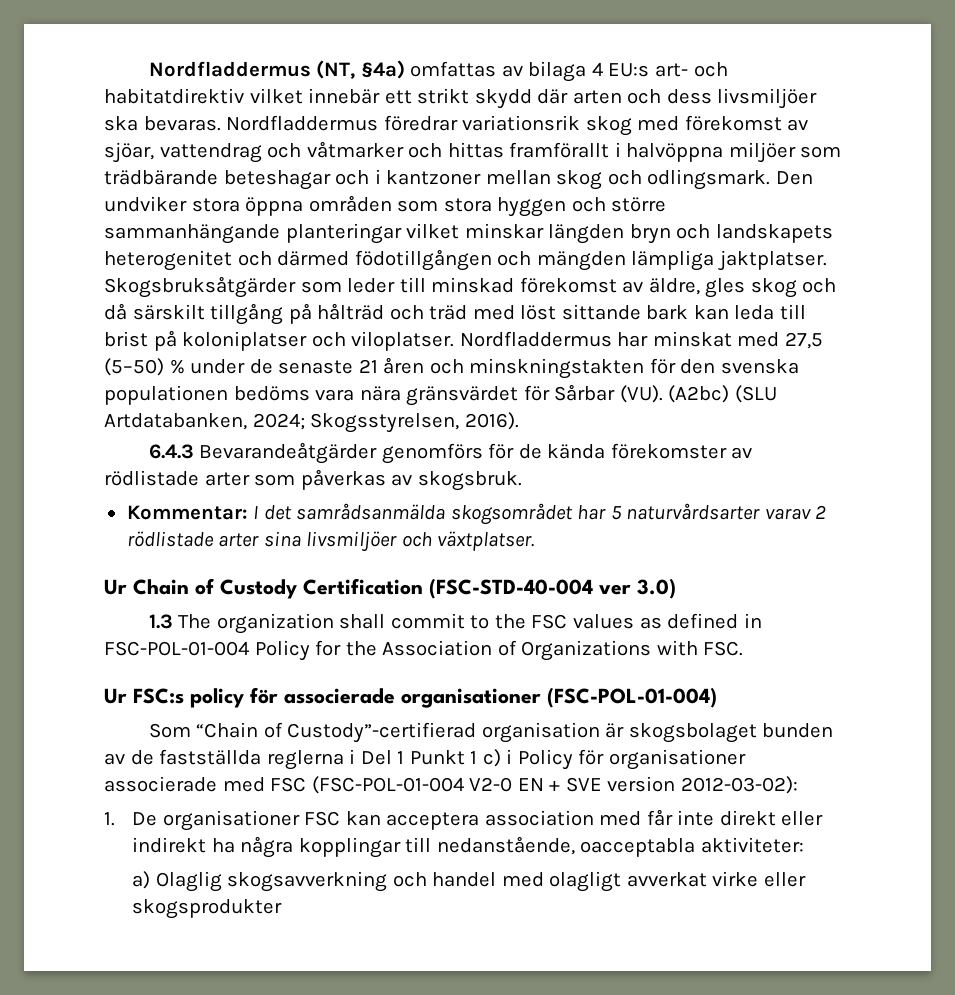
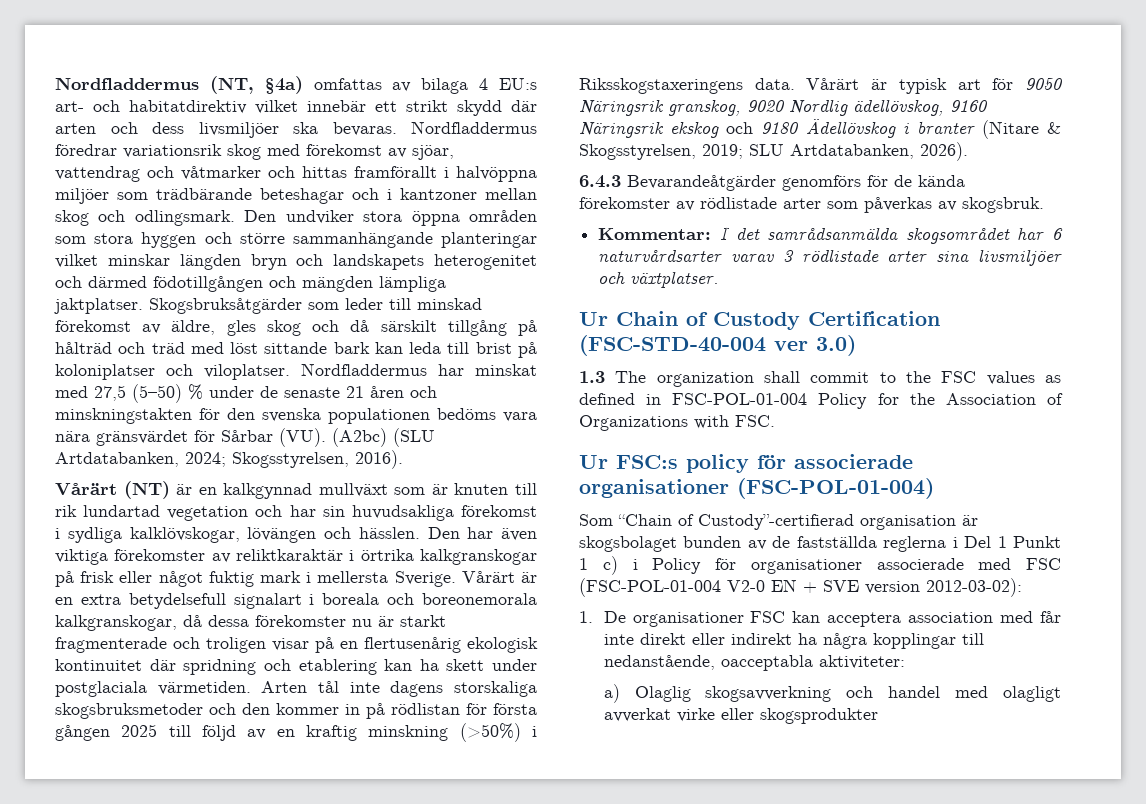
(519, 421) none -> [55,481,537,499] [55,505,537,521] [55,527,537,543] [55,549,537,565] [55,571,537,587] [55,593,537,609] [55,615,446,631] [55,637,538,653] [55,659,537,675] [55,681,537,697] [55,703,537,719] [55,723,537,742] [579,78,1062,94] [579,99,987,116] [579,119,1061,139] [579,142,968,161] // Vårärt (NT) är en kalkgynnad mullväxt som är knuten till rik lundartad vegetation och har sin huvudsakliga förekomst i sydliga kalklövskogar, lövängen och hässlen. Den har även viktiga förekomster av reliktkaraktär i örtrika kalkgranskogar på frisk eller något fuktig mark i mellersta Sverige. Vårärt är en extra betydelsefull signalart i boreala och boreonemorala kalkgranskogar, då dessa förekomster nu är starkt fragmenterade och troligen visar på en flertusenårig ekologisk kontinuitet där spridning och etablering kan ha skett under postglaciala värmetiden. Arten tål inte dagens storskaliga skogsbruksmetoder och den kommer in på rödlistan för första gången 2025 till följd av en kraftig minskning (>50%) i Riksskogstaxeringens data. Vårärt är typisk art för 9050 Näringsrik granskog, 9020 Nordlig ädellövskog, 9160 Näringsrik ekskog och 9180 Ädellövskog i branter (Nitare & Skogsstyrelsen, 2019; SLU Artdatabanken, 2026).
[610,506,622,520] 5 -> [1052,228,1063,240] 6
[815,505,827,519] 2 -> [782,250,794,262] 3

